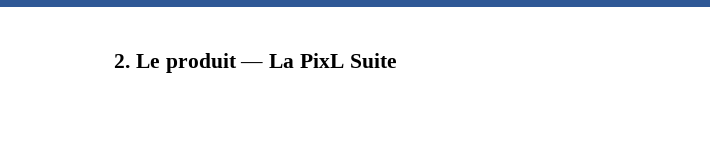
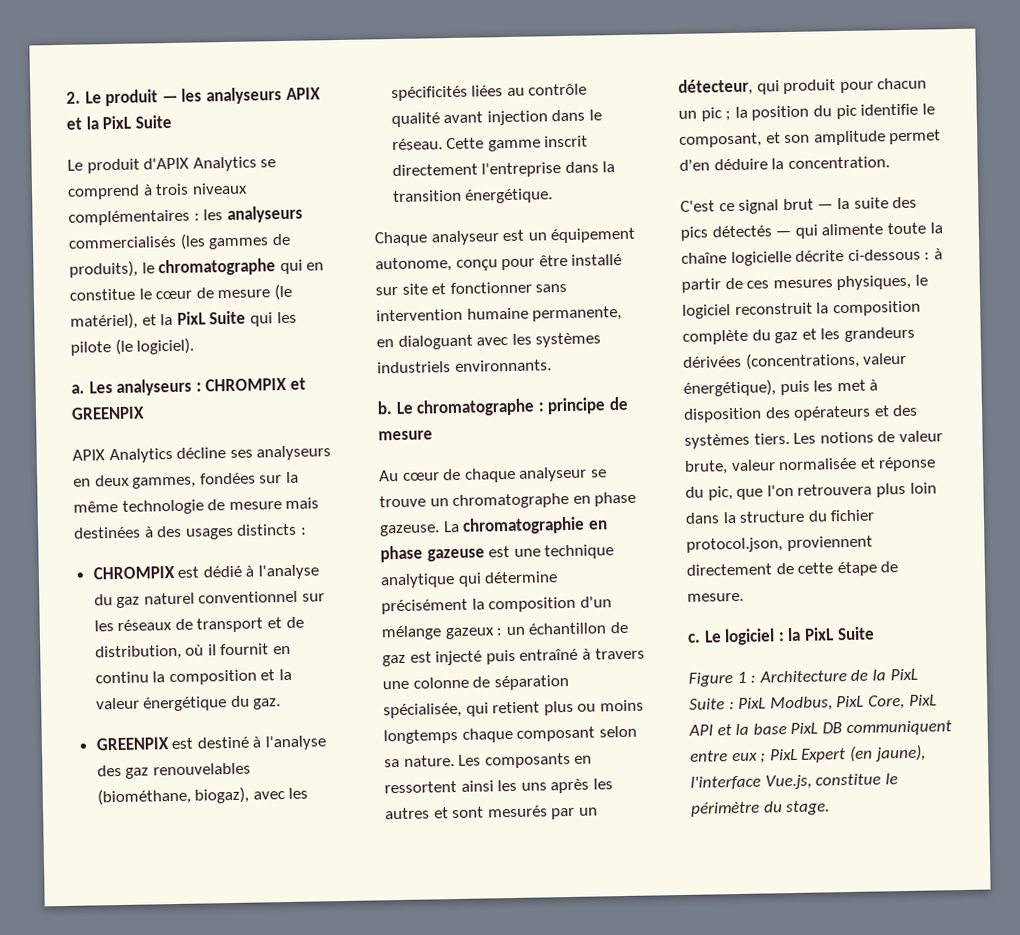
[269,53,397,68] La PixL Suite -> [181,87,321,105] [66,114,172,130] [67,156,277,174] [67,182,248,200] [68,205,303,226] [68,233,291,250] [69,258,325,278] [69,283,292,301] [70,310,297,330] [70,337,195,356] [71,377,306,396] [71,406,145,420] [72,445,332,464] [73,471,299,489] [73,497,320,515] [74,523,307,540] [92,564,320,580] [93,590,326,609] [93,616,304,633] [94,643,292,661] [94,668,293,686] [95,695,282,712] [95,735,327,751] [96,762,251,779] [96,786,309,806] [390,83,588,102] [390,109,603,128] [391,135,589,152] [391,161,616,178] [392,188,554,204] [374,227,637,247] [375,253,623,273] [375,281,568,296] [376,305,623,322] [376,332,602,350] [377,359,552,374] [377,396,628,417] [378,430,433,441] [379,466,607,483] [379,491,637,510] [380,516,608,537] [380,544,615,563] [380,571,559,589] [381,596,612,615] [381,621,628,641] [382,647,645,667] [382,674,569,691] [383,699,644,719] [383,725,637,745] [384,752,593,769] [384,778,613,794] [385,805,598,820] [678,77,928,96] [678,103,935,122] [679,129,942,148] [679,156,890,171] [680,196,918,214] [680,222,943,241] [681,248,943,267] [681,274,928,293] [682,300,921,319] [682,326,915,345] [683,351,908,370] [683,379,879,397] [683,404,919,423] [684,430,943,449] [684,456,937,475] [685,482,937,501] [685,509,876,524] [686,535,873,553] [686,561,899,577] [687,592,744,602] [687,626,875,646] [688,668,918,687] [689,694,937,712] [688,720,952,737] [690,744,926,764] [690,773,898,790] [690,800,831,817] les analyseurs APIX et la PixL Suite // Le produit d'APIX Analytics se comprend à trois niveaux complémentaires : les analyseurs commercialisés (les gammes de produits), le chromatographe qui en constitue le cœur de mesure (le matériel), et la PixL Suite qui les pilote (le logiciel). // a. Les analyseurs : CHROMPIX et GREENPIX // APIX Analytics décline ses analyseurs en deux gammes, fondées sur la même technologie de mesure mais destinées à des usages distincts : // CHROMPIX est dédié à l'analyse du gaz naturel conventionnel sur les réseaux de transport et de distribution, où il fournit en continu la composition et la valeur énergétique du gaz. // GREENPIX est destiné à l'analyse des gaz renouvelables (biométhane, biogaz), avec les spécificités liées au contrôle qualité avant injection dans le réseau. Cette gamme inscrit directement l'entreprise dans la transition énergétique. // Chaque analyseur est un équipement autonome, conçu pour être installé sur site et fonctionner sans intervention humaine permanente, en dialoguant avec les systèmes industriels environnants. // b. Le chromatographe : principe de mesure // Au cœur de chaque analyseur se trouve un chromatographe en phase gazeuse. La chromatographie en phase gazeuse est une technique analytique qui détermine précisément la composition d'un mélange gazeux : un échantillon de gaz est injecté puis entraîné à travers une colonne de séparation spécialisée, qui retient plus ou moins longtemps chaque composant selon sa nature. Les composants en ressortent ainsi les uns après les autres et sont mesurés par un détecteur, qui produit pour chacun un pic ; la position du pic identifie le composant, et son amplitude permet d'en déduire la concentration. // C'est ce signal brut — la suite des pics détectés — qui alimente toute la chaîne logicielle décrite ci-dessous : à partir de ces mesures physiques, le logiciel reconstruit la composition complète du gaz et les grandeurs dérivées (concentrations, valeur énergétique), puis les met à disposition des opérateurs et des systèmes tiers. Les notions de valeur brute, valeur normalisée et réponse du pic, que l'on retrouvera plus loin dans la structure du fichier protocol.json, proviennent directement de cette étape de mesure. // c. Le logiciel : la PixL Suite // Figure 1 : Architecture de la PixL Suite : PixL Modbus, PixL Core, PixL API et la base PixL DB communiquent entre eux ; PixL Expert (en jaune), l'interface Vue.js, constitue le périmètre du stage.

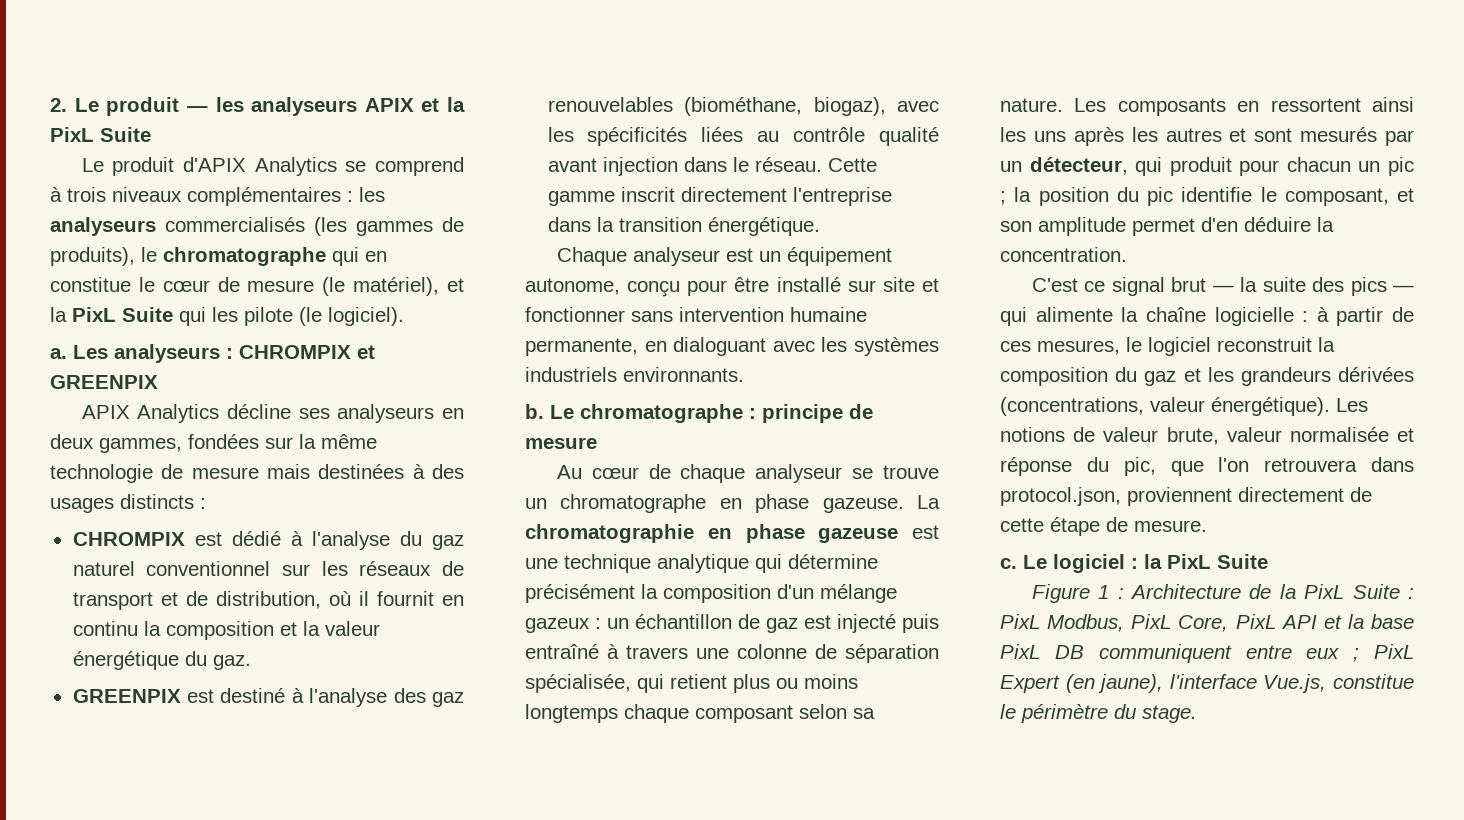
[711,225,772,238] détectés -> (1387, 286) none
[886,222,926,235] toute -> (1113, 314) none
[795,248,921,262] décrite ci-dessous -> (1294, 316) none
[772,274,912,291] mesures physiques, -> [1037,340,1120,355] mesures,
[682,329,748,345] complète -> (1108, 376) none
[683,379,879,397] [683,404,919,423] [684,433,790,449] énergétique), puis les met à disposition des opérateurs et des systèmes tiers. -> [1211,397,1330,416] énergétique).
[875,482,937,498] [685,509,876,524] plus loin dans la structure du fichier -> [1371,457,1414,472] dans

